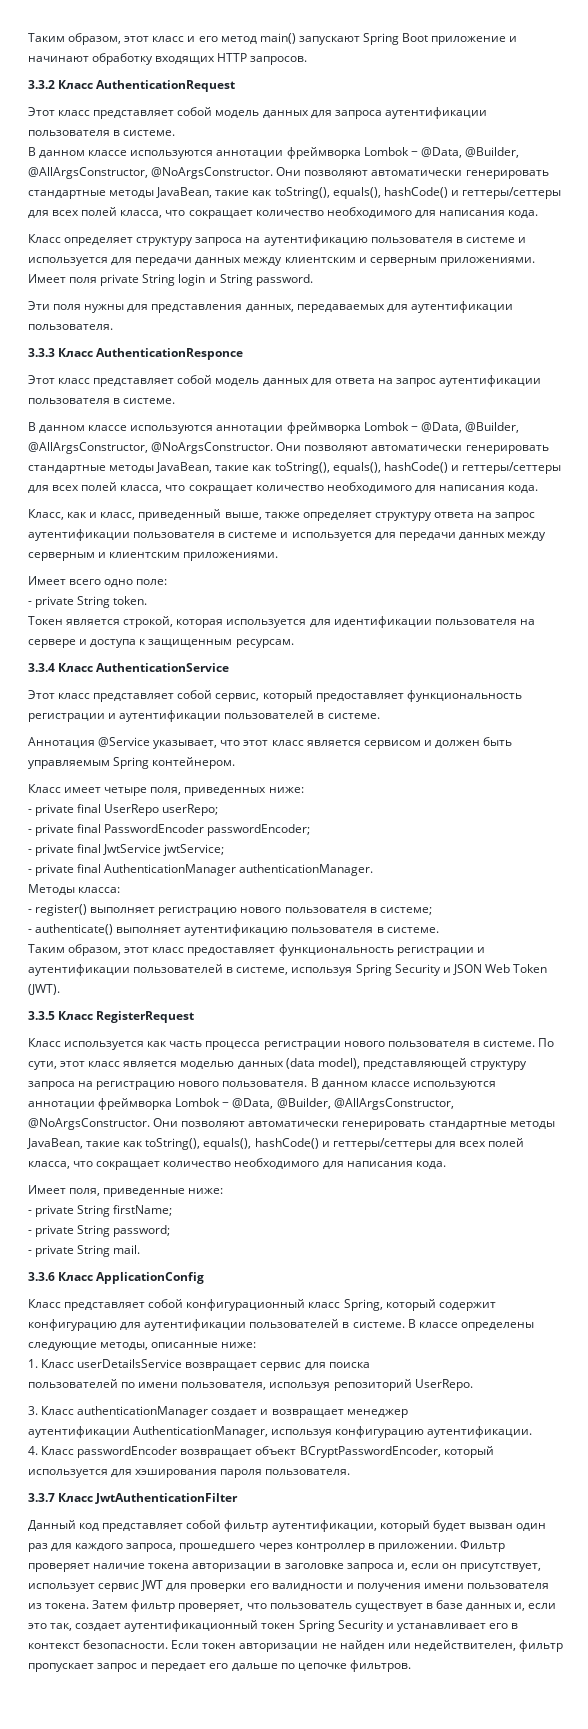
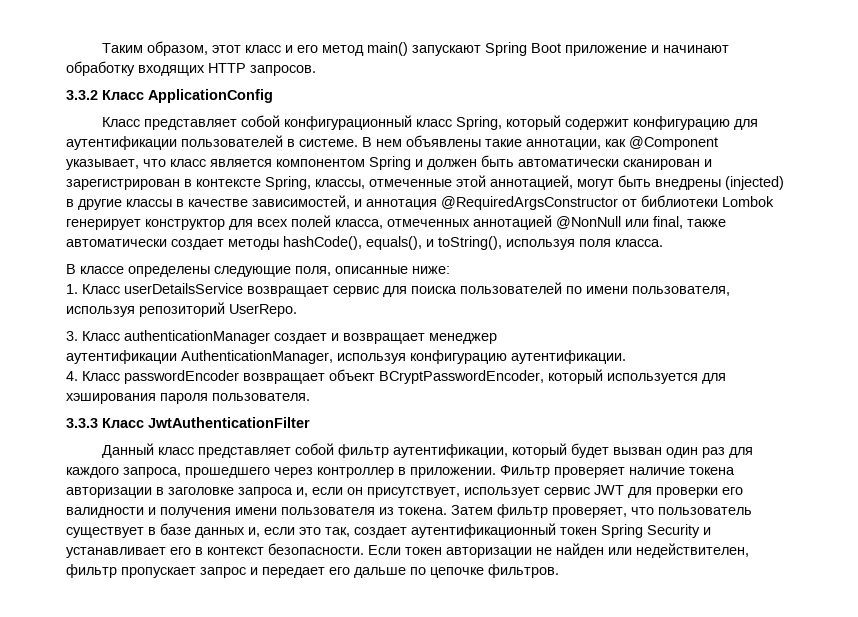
[96,80,236,92] [28,107,487,119] [28,130,176,136] [28,147,519,159] [28,167,549,179] [28,187,561,199] [28,207,539,219] [28,234,526,246] [28,257,535,266] [28,274,313,286] [28,301,513,313] [28,324,113,330] [28,348,244,360] [28,375,542,387] [28,398,176,404] [28,422,519,434] [28,442,549,454] [28,462,561,474] [28,482,539,494] [28,509,536,521] [28,529,546,541] [28,552,279,561] [28,576,168,587] [28,596,148,608] [28,616,535,628] [28,639,294,648] [28,663,230,672] [28,690,522,702] [28,710,380,722] [28,737,513,749] [28,757,236,769] [28,784,304,796] [28,804,219,816] [28,824,311,836] [28,844,225,856] [28,864,374,876] [28,884,121,895] [28,904,432,916] [28,924,439,936] [28,944,485,956] [28,964,548,976] [28,984,60,995] [28,1011,195,1023] [28,1038,555,1050] [28,1058,527,1070] [28,1078,496,1090] [28,1098,454,1110] [28,1118,555,1130] [27,1138,525,1150] [28,1158,446,1170] [28,1185,224,1197] [28,1205,173,1217] [28,1225,171,1237] [28,1245,141,1257] [28,1272,94,1281] AuthenticationRequest // Этот класс представляет собой модель данных для запроса аутентификации пользователя в системе. // В данном классе используются аннотации фреймворка Lombok − @Data, @Builder, @AllArgsConstructor, @NoArgsConstructor. Они позволяют автоматически генерировать стандартные методы JavaBean, такие как toString(), equals(), hashCode() и геттеры/сеттеры для всех полей класса, что сокращает количество необходимого для написания кода. // Класс определяет структуру запроса на аутентификацию пользователя в системе и используется для передачи данных между клиентским и серверным приложениями. Имеет поля private String login и String password. // Эти поля нужны для представления данных, передаваемых для аутентификации пользователя. // 3.3.3 Класс AuthenticationResponce // Этот класс представляет собой модель данных для ответа на запрос аутентификации пользователя в системе. // В данном классе используются аннотации фреймворка Lombok − @Data, @Builder, @AllArgsConstructor, @NoArgsConstructor. Они позволяют автоматически генерировать стандартные методы JavaBean, такие как toString(), equals(), hashCode() и геттеры/сеттеры для всех полей класса, что сокращает количество необходимого для написания кода. // Класс, как и класс, приведенный выше, также определяет структуру ответа на запрос аутентификации пользователя в системе и используется для передачи данных между серверным и клиентским приложениями. // Имеет всего одно поле: // - private String token. // Токен является строкой, которая используется для идентификации пользователя на сервере и доступа к защищенным ресурсам. // 3.3.4 Класс AuthenticationService // Этот класс представляет собой сервис, который предоставляет функциональность регистрации и аутентификации пользователей в системе. // Аннотация @Service указывает, что этот класс является сервисом и должен быть управляемым Spring контейнером. // Класс имеет четыре поля, приведенных ниже: // - private final UserRepo userRepo; // - private final PasswordEncoder passwordEncoder; // - private final JwtService jwtService; // - private final AuthenticationManager authenticationManager. // Методы класса: // - register() выполняет регистрацию нового пользователя в системе; // - authenticate() выполняет аутентификацию пользователя в системе. // Таким образом, этот класс предоставляет функциональность регистрации и аутентификации пользователей в системе, используя Spring Security и JSON Web Token (JWT). // 3.3.5 Класс RegisterRequest // Класс используется как часть процесса регистрации нового пользователя в системе. По сути, этот класс является моделью данных (data model), представляющей структуру запроса на регистрацию нового пользователя. В данном классе используются аннотации фреймворка Lombok − @Data, @Builder, @AllArgsConstructor, @NoArgsConstructor. Они позволяют автоматически генерировать стандартные методы JavaBean, такие как toString(), equals(), hashCode() и геттеры/сеттеры для всех полей класса, что сокращает количество необходимого для написания кода. // Имеет поля, приведенные ниже: // - private String firstName; // - private String password; // - private String mail. // 3.3.6 Класс -> (144, 95) none
(416, 1323) none -> [376,135,718,150] [66,155,712,170] [66,175,784,190] [66,195,774,210] [66,215,726,230] [66,236,663,250] [66,264,76,274] нем объявлены такие аннотации, как @Component указывает, что класс является компонентом Spring и должен быть автоматически сканирован и зарегистрирован в контексте Spring, классы, отмеченные этой аннотацией, могут быть внедрены (injected) в другие классы в качестве зависимостей, и аннотация @RequiredArgsConstructor от библиотеки Lombok генерирует конструктор для всех полей класса, отмеченных аннотацией @NonNull или final, также автоматически создает методы hashCode(), equals(), и toString(), используя поля класса. // В
[100,1342,149,1350] методы, -> [295,266,331,276] поля,
(370, 1365) // -> (457, 290) none
[28,1493,55,1502] 3.3.7 -> [66,418,98,428] 3.3.3
[79,1523,100,1531] код -> [158,447,195,455] класс

